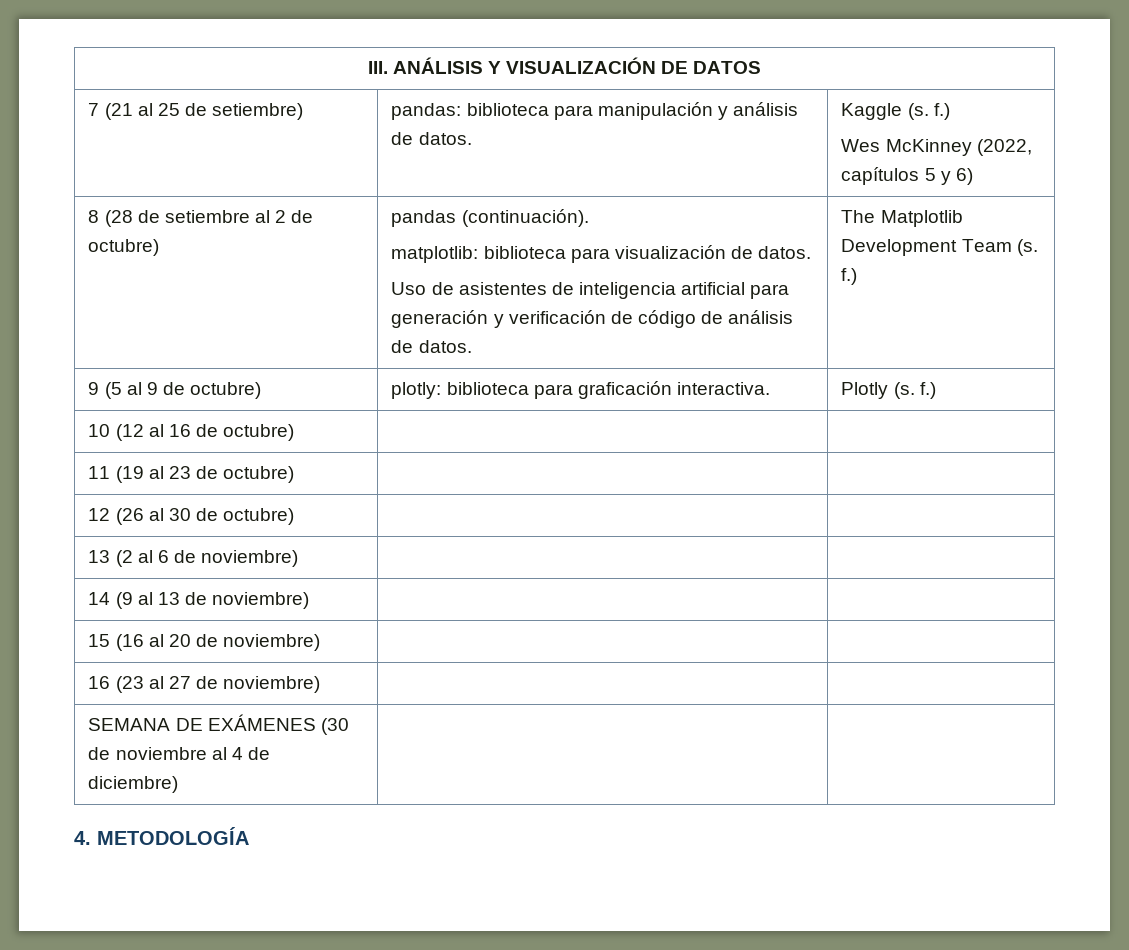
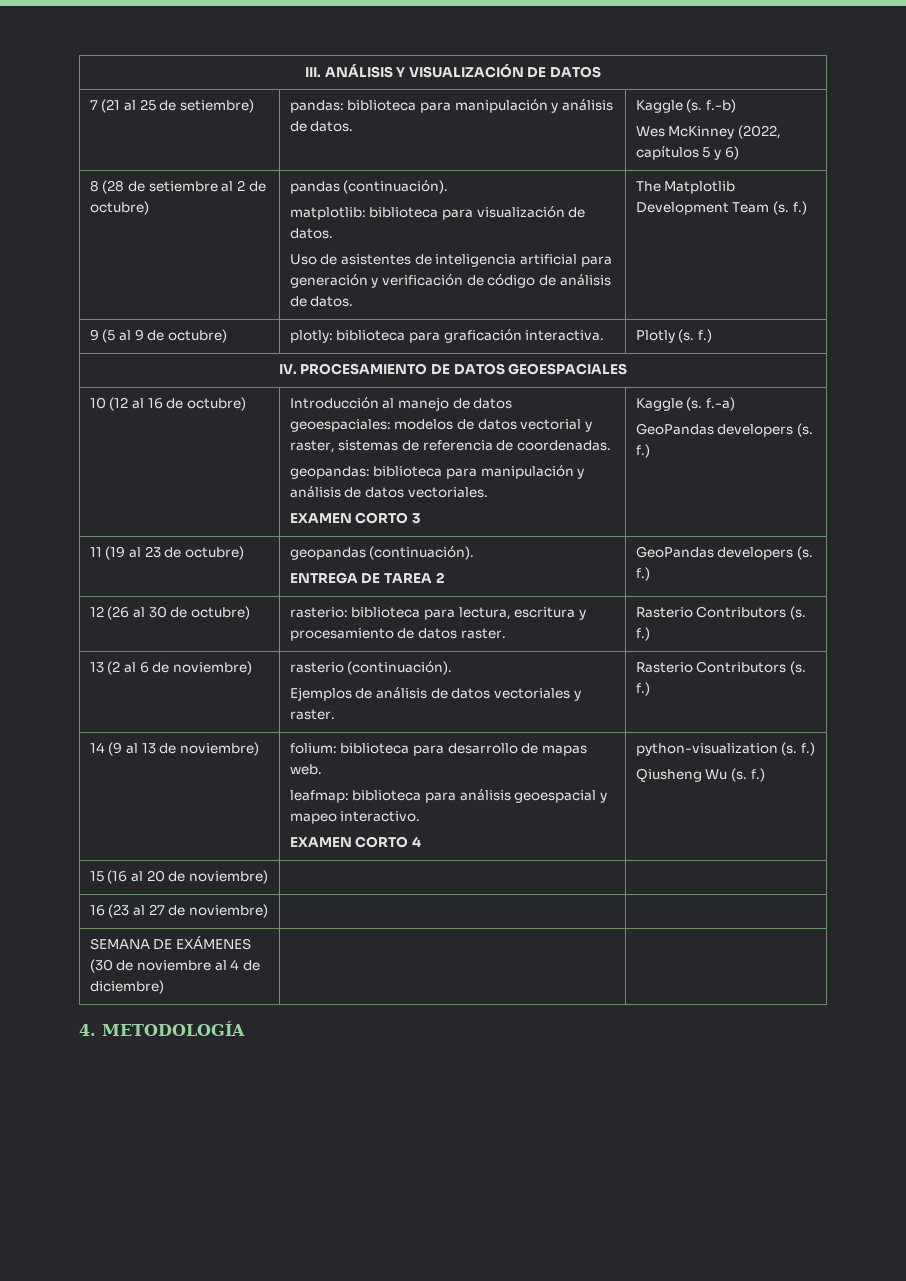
[933,103,950,120] f.) -> [705,99,736,113] f.-b)
(936, 390) none -> [278,363,628,375] // IV. PROCESAMIENTO DE DATOS GEOESPACIALES
(295, 432) | -> [289,397,513,411] [289,419,592,432] [289,440,611,453] [289,465,585,479] [289,486,488,498] [289,512,421,524] [635,397,735,411] [635,423,813,437] [635,444,650,458] Introducción al manejo de datos geoespaciales: modelos de datos vectorial y raster, sistemas de referencia de coordenadas. // geopandas: biblioteca para manipulación y análisis de datos vectoriales. // EXAMEN CORTO 3 | Kaggle (s. f.-a) // GeoPandas developers (s. f.)
(295, 474) | -> [289,546,475,560] [289,572,445,584] [635,546,813,560] [635,567,650,581] geopandas (continuación). // ENTREGA DE TAREA 2 | GeoPandas developers (s. f.)
(295, 516) | -> [289,607,586,620] [289,628,506,641] [635,606,806,620] [635,627,650,641] rasterio: biblioteca para lectura, escritura y procesamiento de datos raster. | Rasterio Contributors (s. f.)
(299, 558) | -> [289,661,453,675] [289,687,581,701] [289,709,335,720] [635,661,806,675] [635,682,650,696] rasterio (continuación). // Ejemplos de análisis de datos vectoriales y raster. | Rasterio Contributors (s. f.)
(310, 600) | -> [289,743,587,756] [289,764,322,775] [289,789,607,803] [289,811,421,824] [289,836,421,848] [635,742,815,756] [635,768,765,782] folium: biblioteca para desarrollo de mapas web. // leafmap: biblioteca para análisis geoespacial y mapeo interactivo. // EXAMEN CORTO 4 | python-visualization (s. f.) // Qiusheng Wu (s. f.)

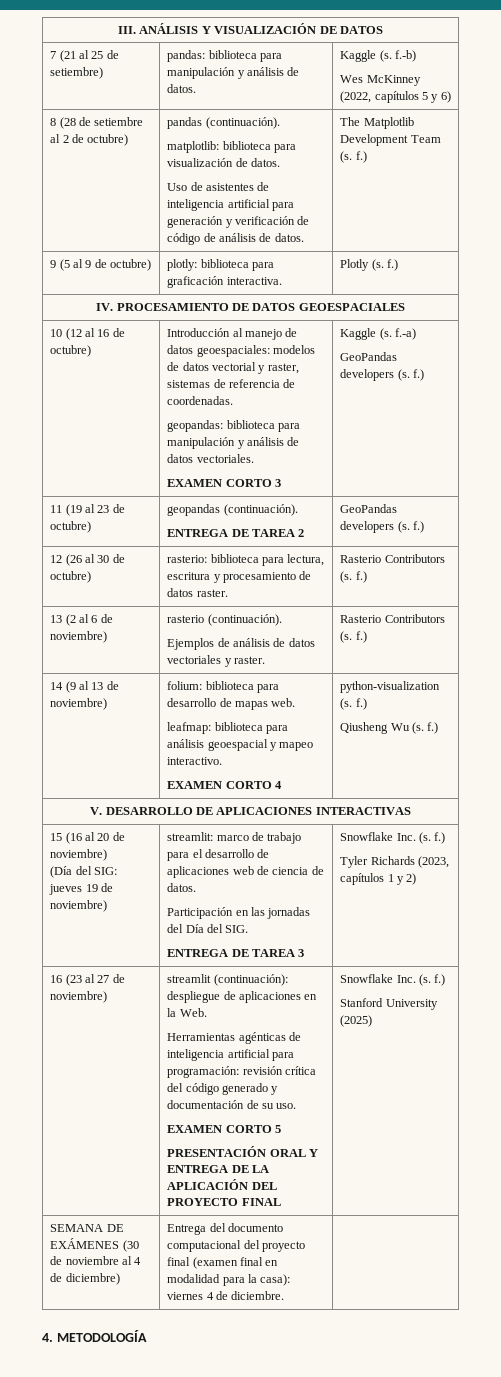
(765, 775) none -> [90,807,411,815] // V. DESARROLLO DE APLICACIONES INTERACTIVAS
(268, 877) | | -> [50,866,117,878] [49,883,113,895] [50,900,108,912] [167,832,302,844] [167,849,270,861] [167,866,324,878] [167,883,197,892] [167,907,311,919] [167,924,249,933] [167,949,305,957] [340,832,446,844] [340,856,449,868] [340,873,417,885] // (Día del SIG: jueves 19 de noviembre) | streamlit: marco de trabajo para el desarrollo de aplicaciones web de ciencia de datos. // Participación en las jornadas del Día del SIG. // ENTREGA DE TAREA 3 | Snowflake Inc. (s. f.) // Tyler Richards (2023, capítulos 1 y 2)
(268, 911) | -> [167,974,288,986] [167,991,318,1003] [167,1008,207,1017] [167,1032,301,1044] [167,1049,294,1061] [167,1066,316,1078] [167,1083,279,1095] [167,1100,297,1109] [167,1125,281,1133] [167,1146,318,1157] [167,1165,269,1173] [167,1179,277,1190] [167,1198,281,1206] [340,974,446,986] [340,998,438,1010] [340,1015,373,1027] streamlit (continuación): despliegue de aplicaciones en la Web. // Herramientas agénticas de inteligencia artificial para programación: revisión crítica del código generado y documentación de su uso. // EXAMEN CORTO 5 // PRESENTACIÓN ORAL Y ENTREGA DE LA APLICACIÓN DEL PROYECTO FINAL | Snowflake Inc. (s. f.) // Stanford University (2025)
(164, 987) none -> [167,1223,283,1235] [167,1240,305,1252] [167,1257,279,1269] [167,1274,291,1286] [167,1291,285,1300] Entrega del documento computacional del proyecto final (examen final en modalidad para la casa): viernes 4 de diciembre.

